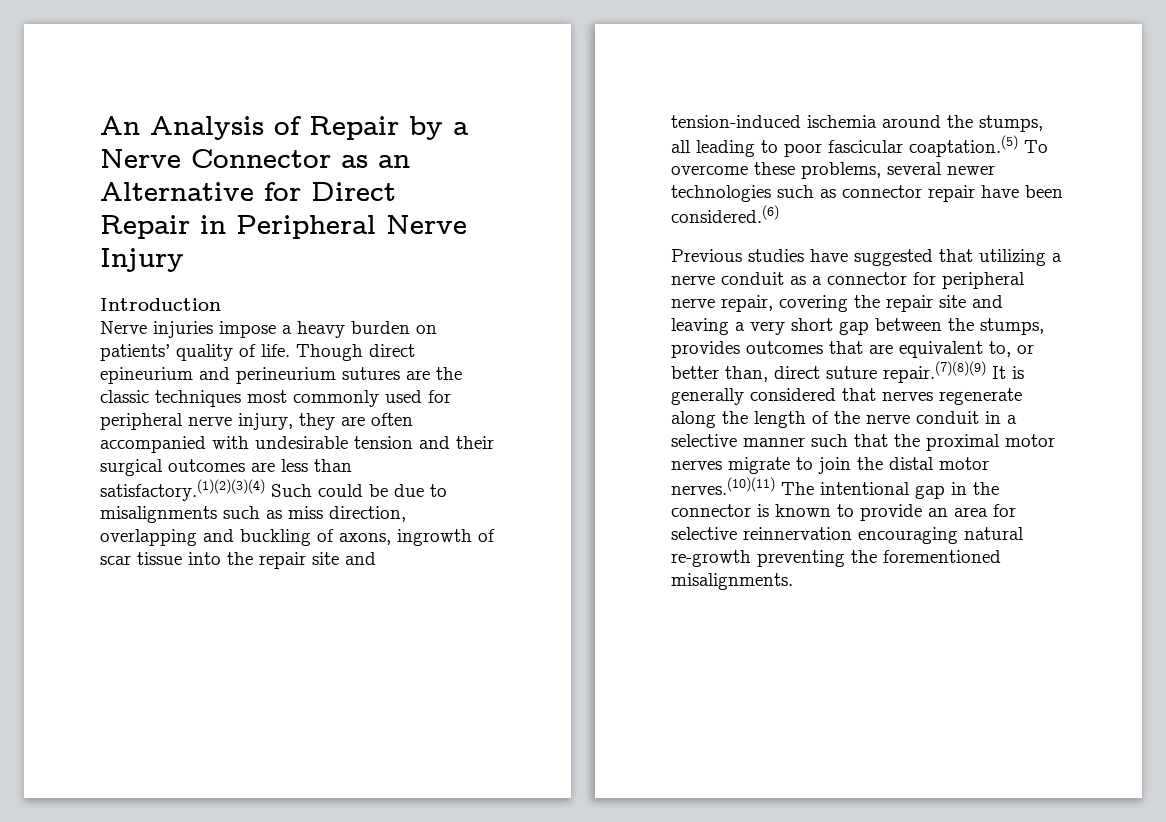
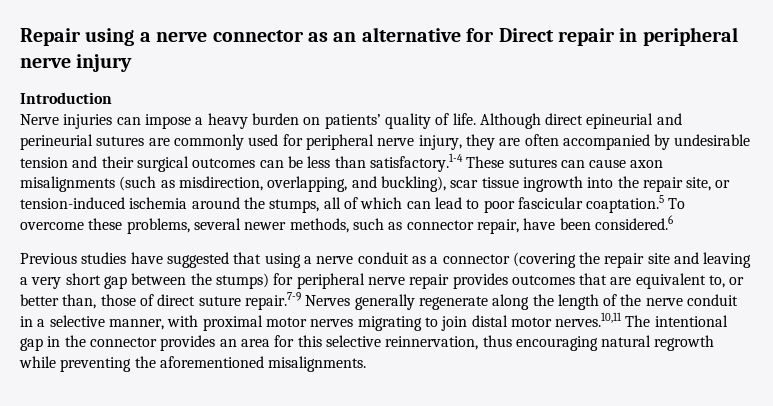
[100,116,469,140] [100,149,331,168] An Analysis of Repair by a Nerve Connector -> [20,28,304,46] Repair using a nerve connector
[100,182,254,201] Alternative -> [361,27,461,42] alternative
[100,215,467,239] [100,248,184,272] Repair in Peripheral Nerve Injury -> [557,27,738,46] [20,54,133,72] repair in peripheral nerve injury
(213, 329) none -> [116,117,141,125] can
[296,344,415,361] [100,367,462,384] [100,390,287,407] Though direct epineurium and perineurium sutures are the classic techniques most -> [479,113,682,129] [20,134,170,150] Although direct epineurial and perineurial sutures are
[212,436,249,449] with -> [654,134,671,150] by
[251,459,352,472] [100,479,447,501] [100,506,406,523] [100,529,495,546] are less than satisfactory.(1)(2)(3)(4) Such could be due to misalignments such as miss direction, overlapping and buckling of axons, ingrowth of -> [259,153,664,172] [20,176,446,192] can be less than satisfactory.1-4 These sutures can cause axon misalignments (such as misdirection, overlapping, and buckling),
(182, 558) none -> [522,176,583,192] ingrowth
[312,552,376,565] site and -> [686,177,731,191] site, or
[696,140,755,157] leading -> [343,197,462,209] of which can lead
[909,135,1018,157] coaptation.(5) -> [586,195,665,213] coaptation.5
[671,185,771,202] technologies -> [289,218,349,233] methods,
[928,185,975,202] repair -> [476,219,519,234] repair,
[671,205,779,223] considered.(6) -> [594,215,673,230] considered.6
[979,249,1046,266] utilizing -> [264,253,301,268] using
[913,272,1025,289] [671,295,848,312] for peripheral nerve repair, covering -> [512,252,576,268] (covering
[980,318,1044,335] stumps, -> [215,273,450,289] stumps) for peripheral nerve repair
[774,361,1024,383] [671,388,933,405] direct suture repair.(7)(8)(9) It is generally considered that nerves -> [100,292,415,310] those of direct suture repair.7-9 Nerves generally
[743,434,920,447] manner such that the -> [108,315,199,330] manner, with
[728,457,790,474] migrate -> [357,316,422,331] migrating
[857,457,883,470] the -> (468, 323) none
[671,477,775,495] nerves.(10)(11) -> [555,312,623,327] nerves.10,11
[757,504,1016,521] [671,527,1024,544] [671,550,751,567] is known to provide an area for selective reinnervation encouraging natural re-growth -> [160,335,715,351] [19,356,56,368] provides an area for this selective reinnervation, thus encouraging natural regrowth while
[883,550,1001,563] forementioned -> [159,356,264,368] aforementioned

